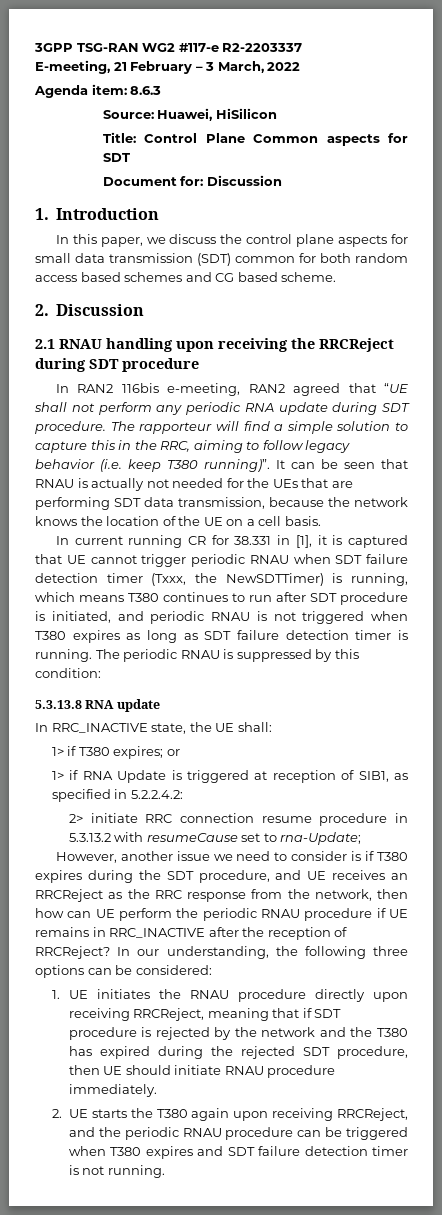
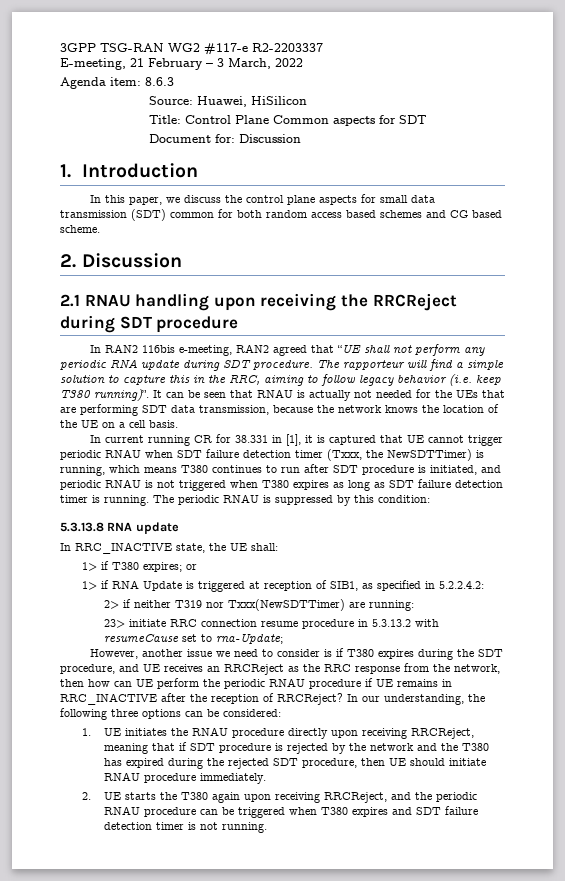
(83, 818) none -> [123,599,415,611] [104,619,126,628] if neither T319 nor Txxx(NewSDTTimer) are running: // 23>

